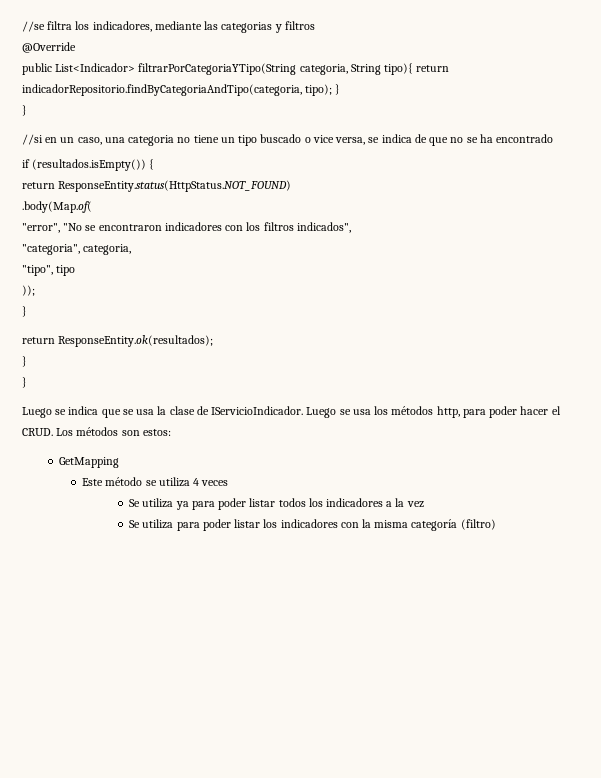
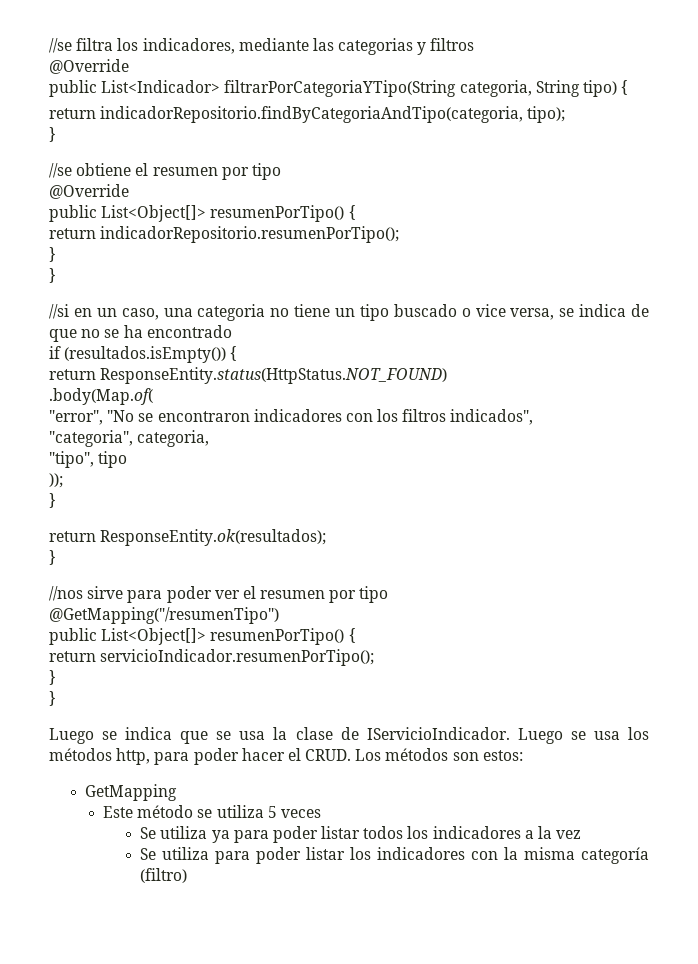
[384,63,414,75] tipo){ -> [582,80,629,97] tipo) { //
(333, 90) none -> [49,127,56,142] [49,163,281,180] [49,184,129,199] [49,205,356,222] [49,226,400,243] // } // //se obtiene el resumen por tipo // @Override // public List<Object[]> resumenPorTipo() { // return indicadorRepositorio.resumenPorTipo(); //
(27, 361) none -> [49,586,389,603] [49,607,279,624] [49,628,356,645] [49,649,375,666] [49,670,56,685] // //nos sirve para poder ver el resumen por tipo // @GetMapping("/resumenTipo") // public List<Object[]> resumenPorTipo() { // return servicioIndicador.resumenPorTipo(); // }
[193,478,200,486] 4 -> [267,806,277,818] 5

